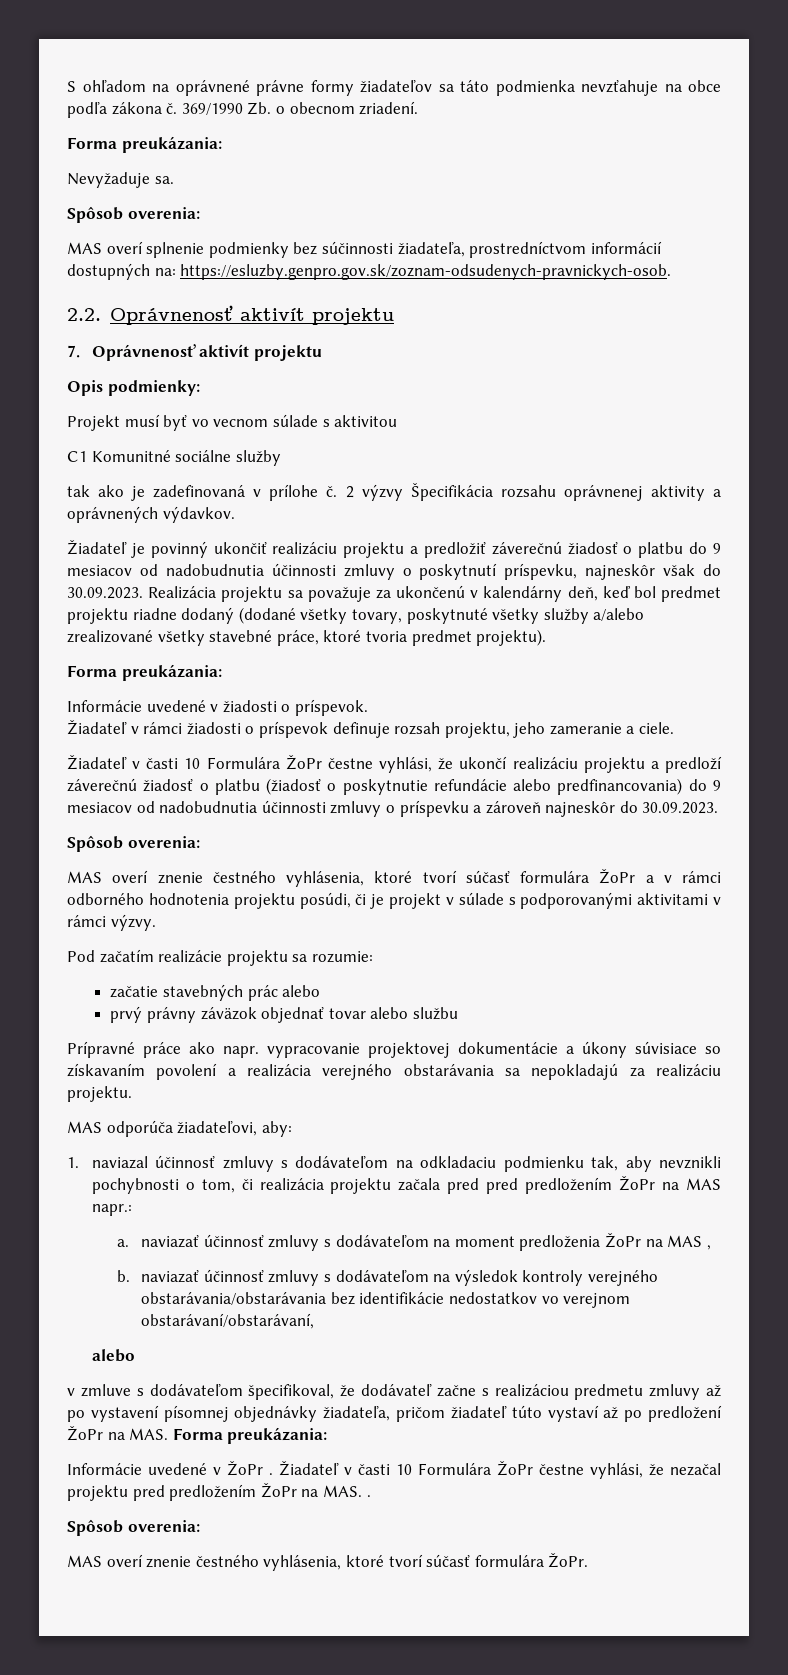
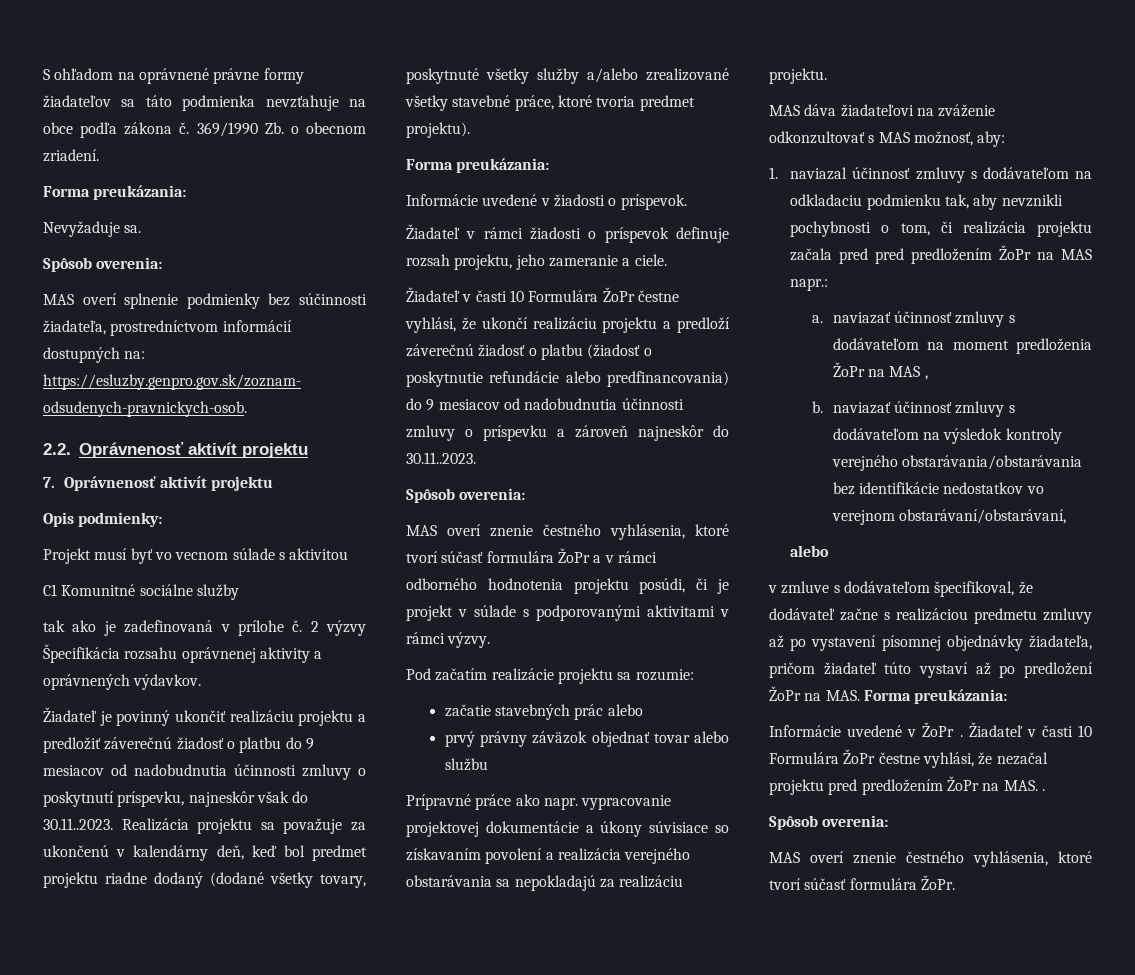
[67,587,143,599] 30.09.2023. -> [43,818,113,830] 30.11..2023.
[642,802,719,814] 30.09.2023. -> [406,452,476,464] 30.11..2023.
[106,1120,258,1137] odporúča žiadateľovi, -> [804,104,996,117] [769,131,973,146] dáva žiadateľovi na zváženie odkonzultovať s MAS možnosť,

